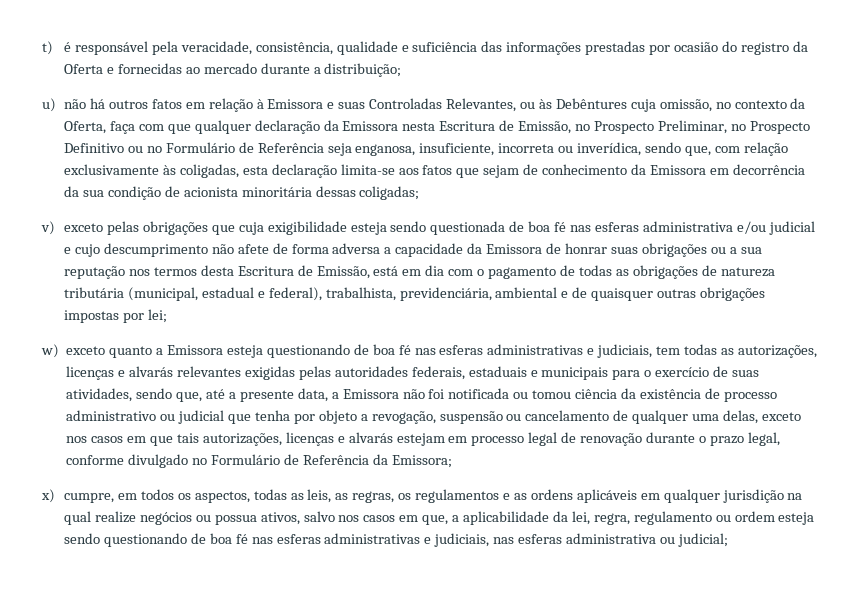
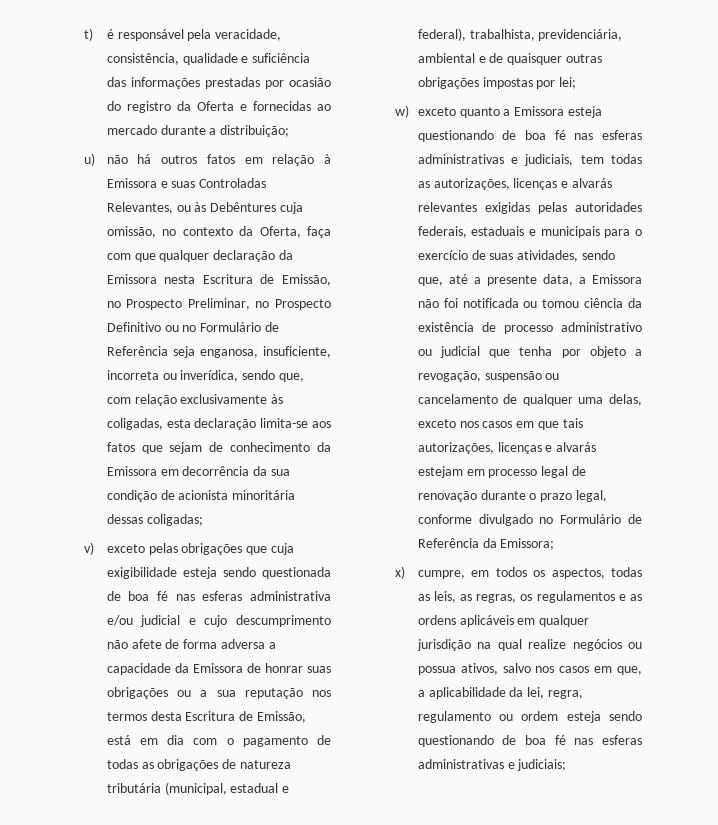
[434,533,728,547] judiciais, nas esferas administrativa ou judicial; -> [517,759,567,771] judiciais;

